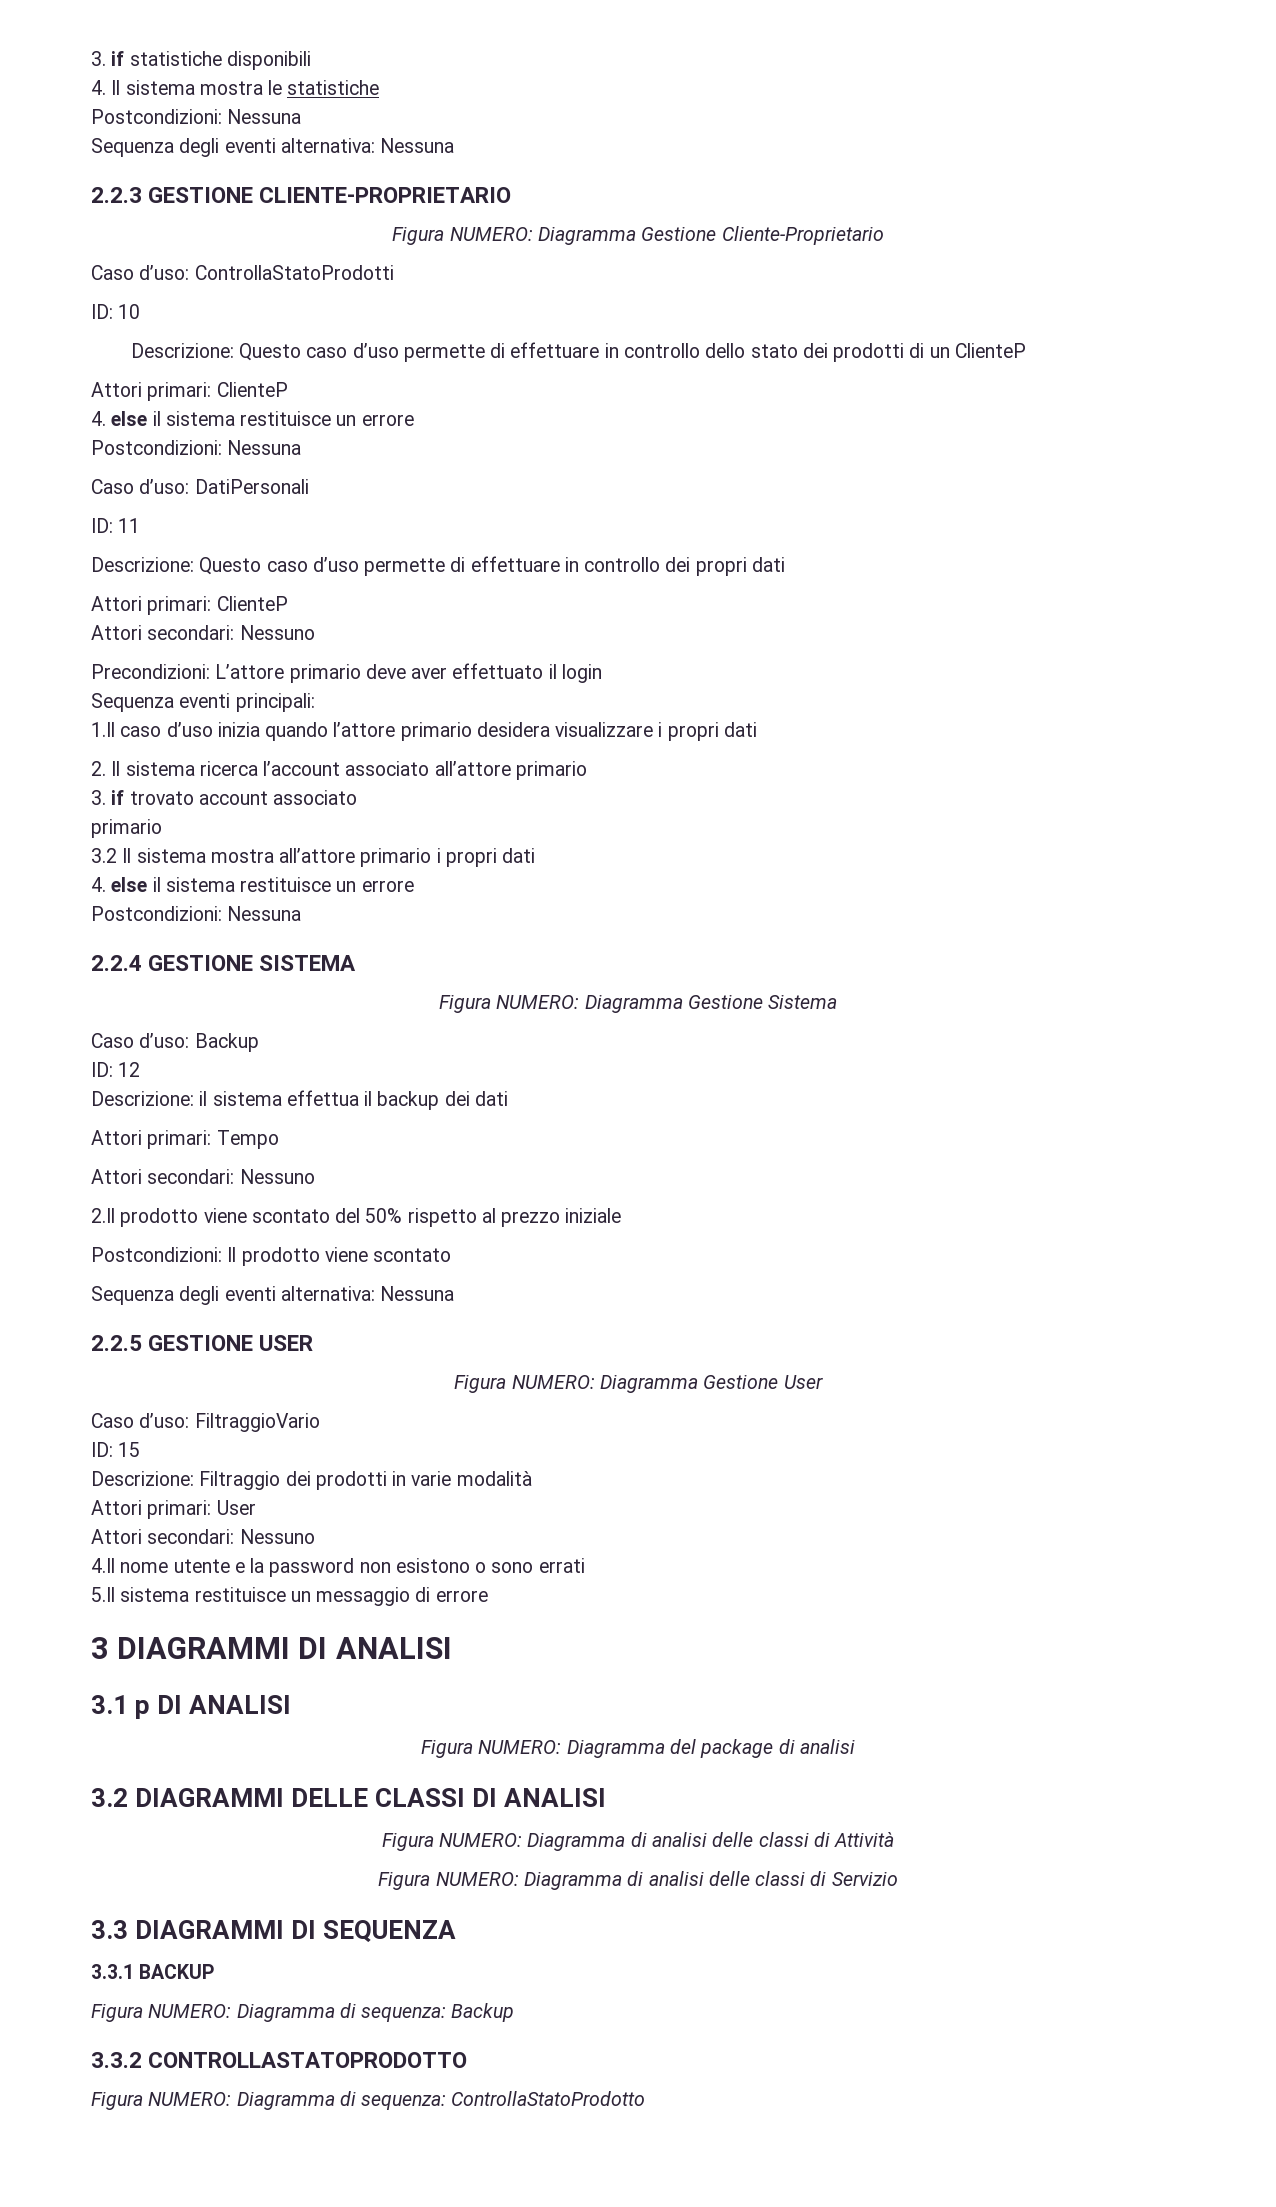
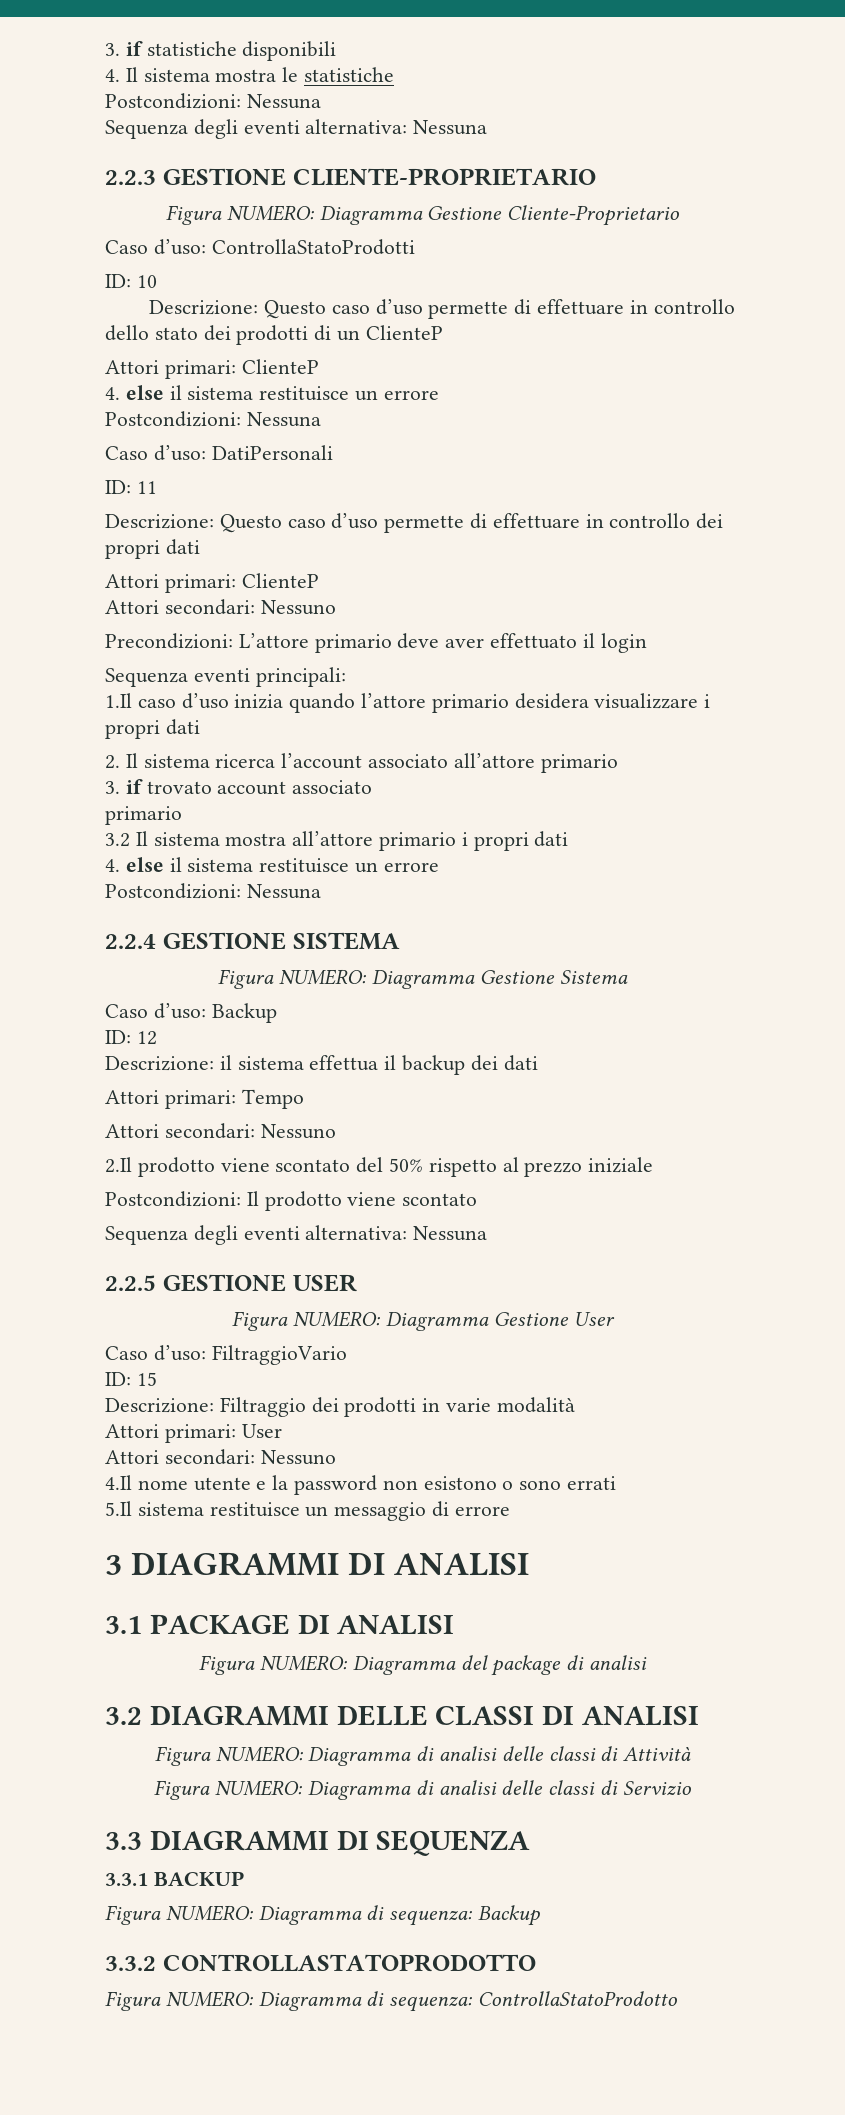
[135,1700,151,1719] p -> [149,1614,290,1635] PACKAGE

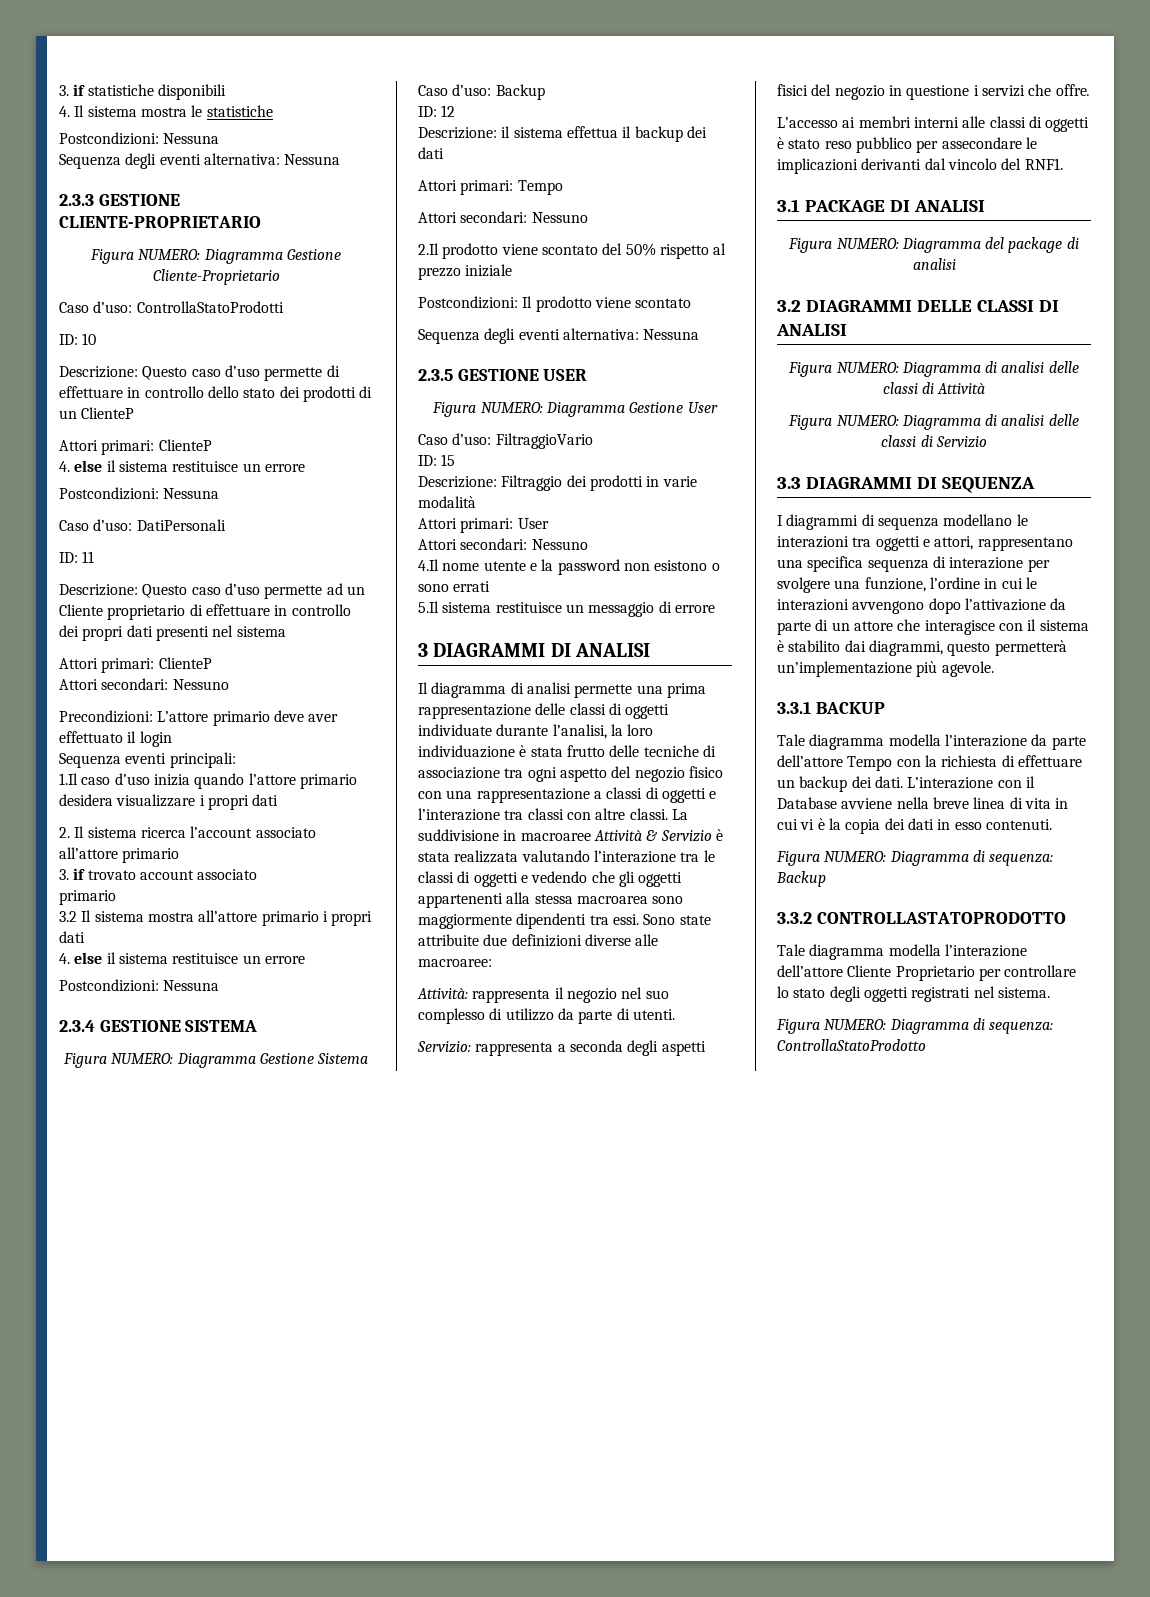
[105,170,156,185] 2.2.3 -> [59,194,94,206] 2.3.3
(465, 524) none -> [326,583,365,595] [59,604,186,620] ad un Cliente proprietario
(200, 547) none -> [155,625,286,641] presenti nel sistema
[105,934,156,949] 2.2.4 -> [59,1020,95,1032] 2.3.4
[105,1275,156,1291] 2.2.5 -> [418,369,453,381] 2.3.5
(530, 1564) none -> [418,682,706,698] [418,703,670,719] [418,724,654,739] [418,745,716,758] [418,766,723,782] [418,787,717,803] [418,808,688,821] [418,829,723,842] [418,850,715,863] [418,871,683,887] [418,892,684,908] [418,913,711,929] [418,934,659,947] [418,959,492,967] [417,987,669,1003] [418,1008,675,1024] [417,1040,706,1056] [777,84,1090,100] [777,116,1090,132] [777,137,1037,153] [777,158,1063,174] // Il diagramma di analisi permette una prima rappresentazione delle classi di oggetti individuate durante l’analisi, la loro individuazione è stata frutto delle tecniche di associazione tra ogni aspetto del negozio fisico con una rappresentazione a classi di oggetti e l’interazione tra classi con altre classi. La suddivisione in macroaree Attività & Servizio è stata realizzata valutando l’interazione tra le classi di oggetti e vedendo che gli oggetti appartenenti alla stessa macroarea sono maggiormente dipendenti tra essi. Sono state attribuite due definizioni diverse alle macroaree: // Attività: rappresenta il negozio nel suo complesso di utilizzo da parte di utenti. // Servizio: rappresenta a seconda degli aspetti fisici del negozio in questione i servizi che offre. // L’accesso ai membri interni alle classi di oggetti è stato reso pubblico per assecondare le implicazioni derivanti dal vincolo del RNF1.
[105,1871,244,1886] 3.3.1 BACKUP -> [777,514,1028,530] [777,536,1073,551] [777,556,1050,572] [777,577,1037,593] [777,598,1067,614] [777,619,1089,635] [777,640,1067,656] [777,661,994,677] [777,701,885,714] [777,734,1086,750] [777,755,1082,771] [777,776,1035,792] [777,797,1069,809] [777,818,1052,834] I diagrammi di sequenza modellano le interazioni tra oggetti e attori, rappresentano una specifica sequenza di interazione per svolgere una funzione, l’ordine in cui le interazioni avvengono dopo l’attivazione da parte di un attore che interagisce con il sistema è stabilito dai diagrammi, questo permetterà un’implementazione più agevole. // 3.3.1 BACKUP // Tale diagramma modella l’interazione da parte dell’attore Tempo con la richiesta di effettuare un backup dei dati. L’interazione con il Database avviene nella breve linea di vita in cui vi è la copia dei dati in esso contenuti.
(536, 1963) none -> [777,944,1027,960] [777,965,1077,981] [777,986,1050,1002] // Tale diagramma modella l’interazione dell’attore Cliente Proprietario per controllare lo stato degli oggetti registrati nel sistema.

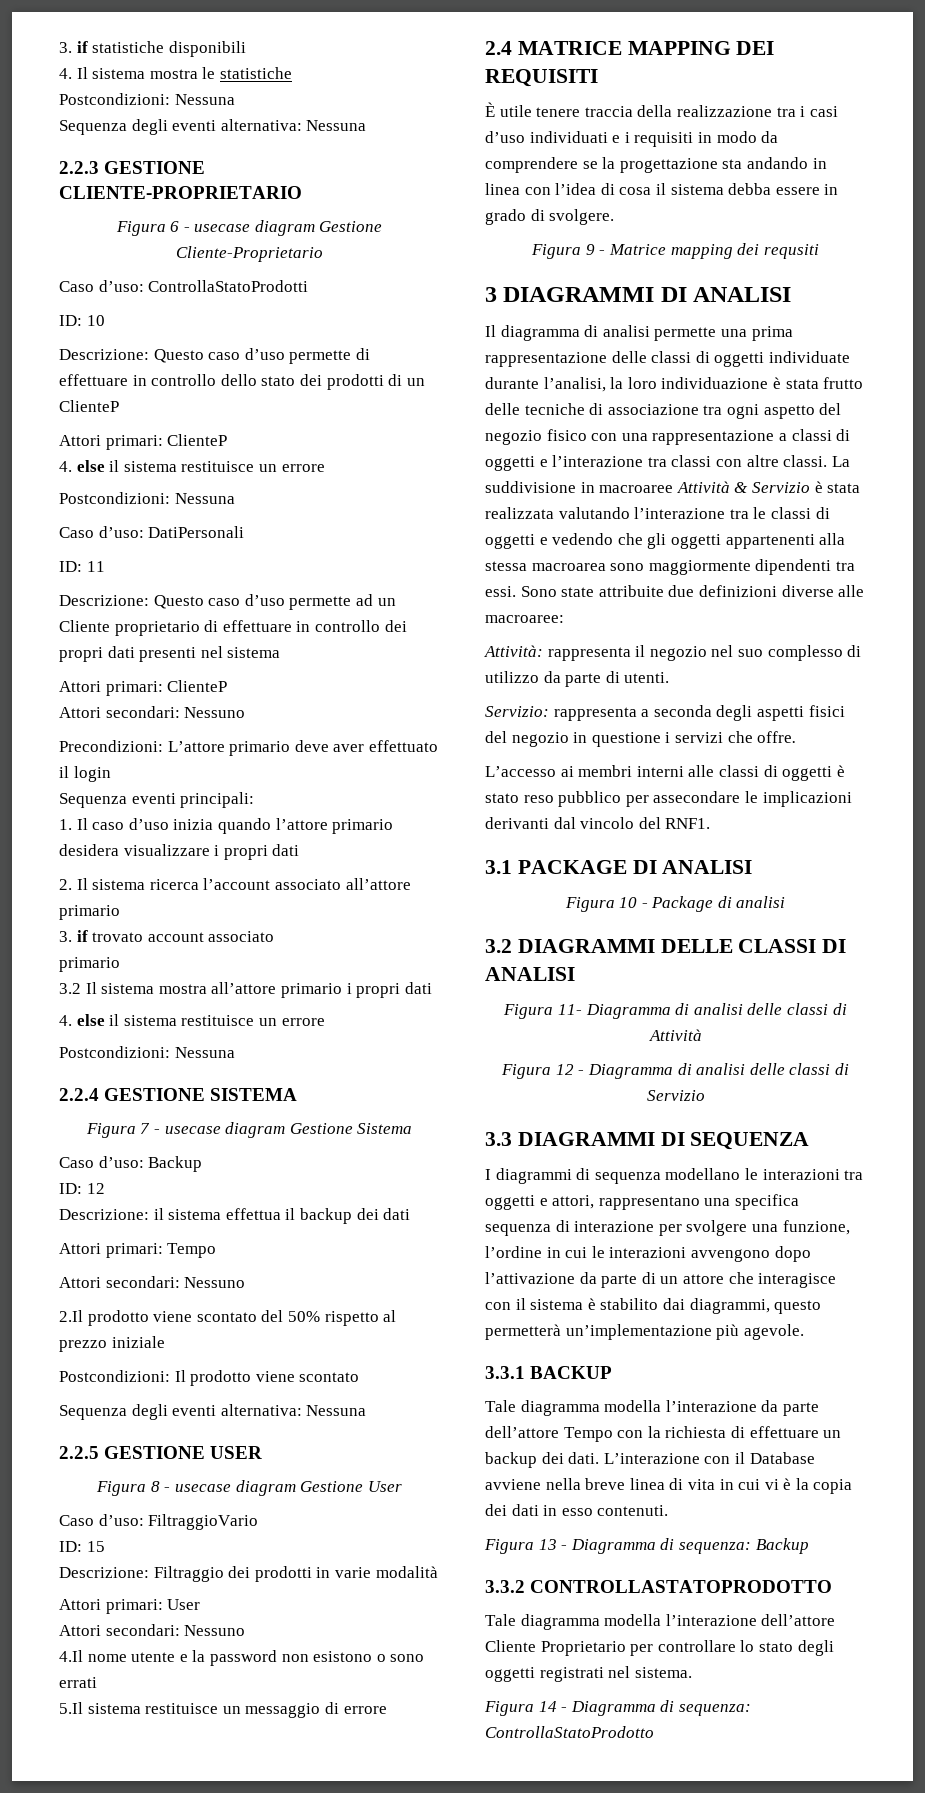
[59,194,94,206] 2.3.3 -> [59,161,99,174] 2.2.3
[138,249,283,264] NUMERO: Diagramma -> [170,220,315,236] 6 - usecase diagram
[59,773,78,785] 1.Il -> [59,818,88,830] 1. Il
[59,1020,95,1032] 2.3.4 -> [59,1088,99,1101] 2.2.4
[111,1053,256,1068] NUMERO: Diagramma -> [140,1122,286,1138] 7 - usecase diagram
[418,369,453,381] 2.3.5 -> [59,1446,99,1459] 2.2.5
[480,402,625,417] NUMERO: Diagramma -> [150,1480,296,1496] 8 - usecase diagram
(715, 609) none -> [485,41,775,55] [485,69,598,87] [485,102,838,117] [485,131,779,147] [485,157,827,173] [485,183,839,195] [485,209,615,225] [531,243,819,259] // 2.4 MATRICE MAPPING DEI REQUISITI // È utile tenere traccia della realizzazione tra i casi d’uso individuati e i requisiti in modo da comprendere se la progettazione sta andando in linea con l’idea di cosa il sistema debba essere in grado di svolgere. // Figura 9 - Matrice mapping dei requsiti
[836,237,1063,253] NUMERO: Diagramma del package -> [619,896,714,912] 10 - Package
[836,362,899,373] NUMERO: -> [558,1004,583,1015] 11-
[836,415,899,426] NUMERO: -> [555,1064,585,1075] 12 -
[824,851,887,862] NUMERO: -> [538,1539,568,1550] 13 -
[824,1019,887,1030] NUMERO: -> [538,1701,568,1712] 14 -

